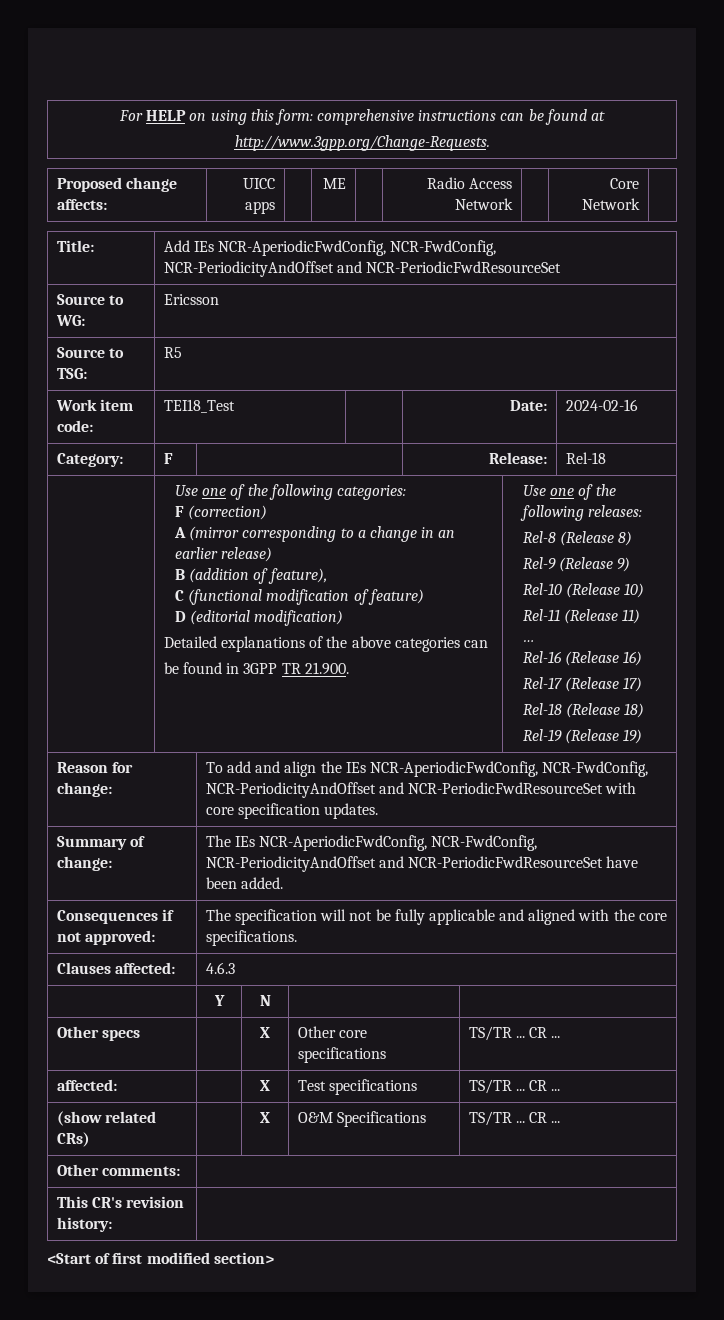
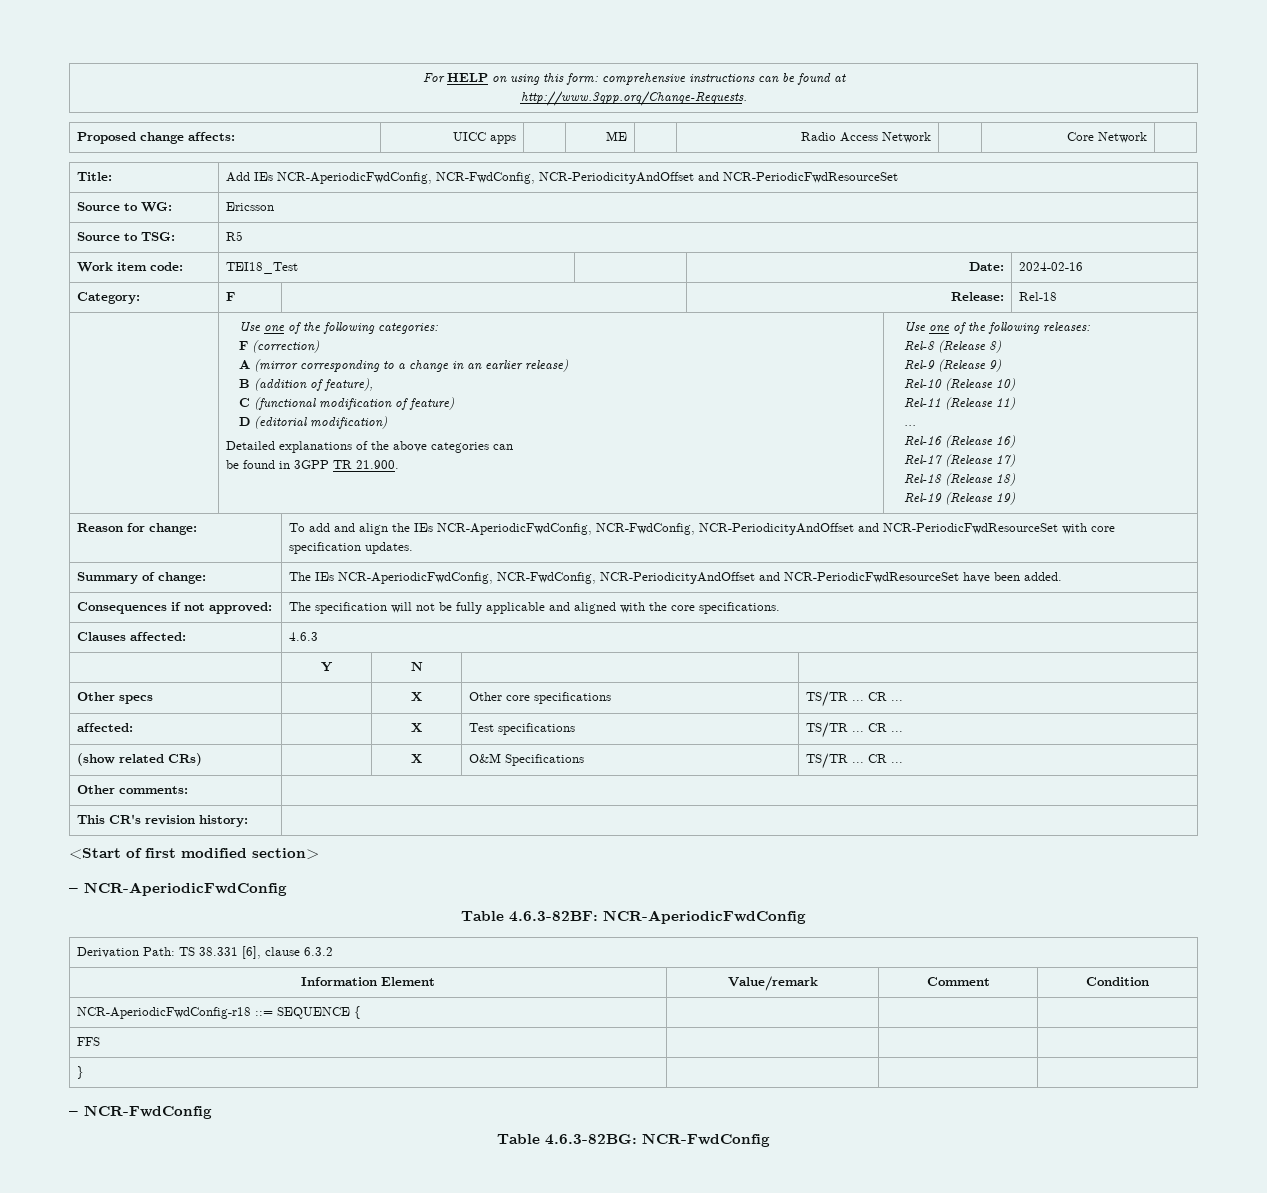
(274, 1258) none -> [69,882,287,896] [461,910,806,924] [77,946,334,959] [301,977,435,986] [727,976,818,991] [926,977,990,986] [1086,977,1149,986] [77,1006,362,1019] [77,1037,101,1046] [77,1066,85,1079] [69,1105,212,1119] [497,1133,770,1147] // – NCR-AperiodicFwdConfig // Table 4.6.3-82BF: NCR-AperiodicFwdConfig // Derivation Path: TS 38.331 [6], clause 6.3.2 // Information Element | Value/remark | Comment | Condition // NCR-AperiodicFwdConfig-r18 ::= SEQUENCE { | | | // FFS | | | // } | | | // – NCR-FwdConfig // Table 4.6.3-82BG: NCR-FwdConfig

